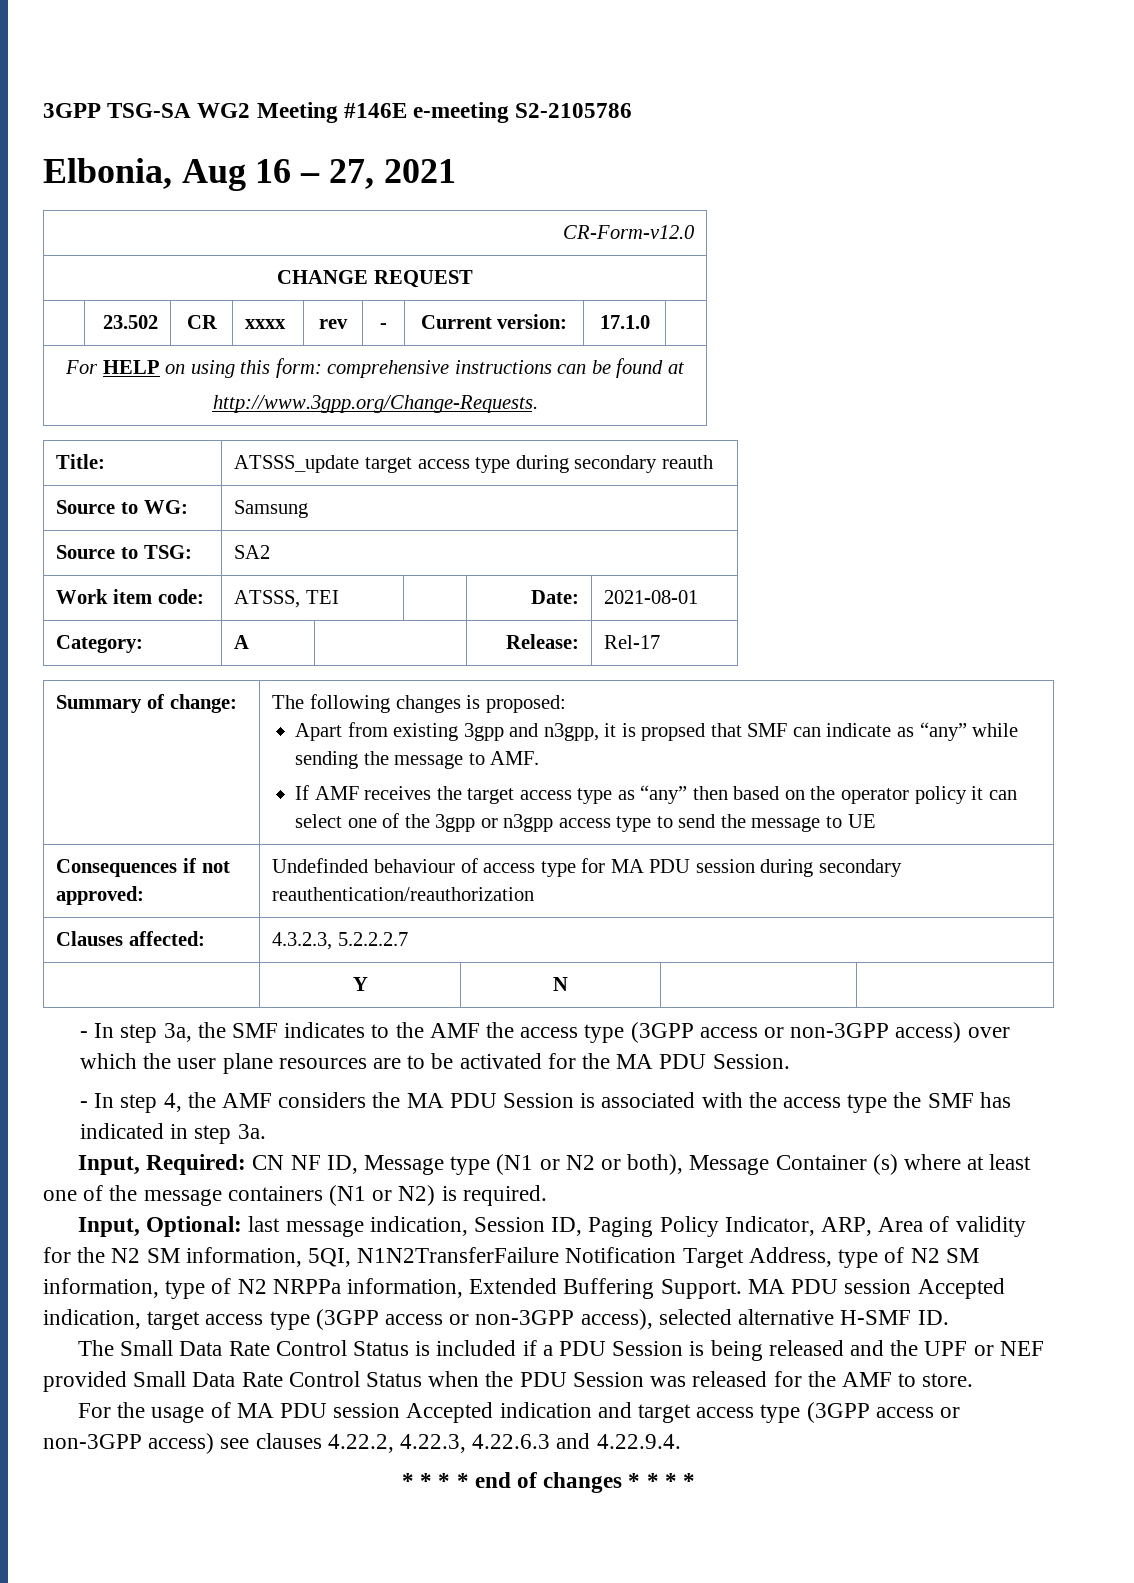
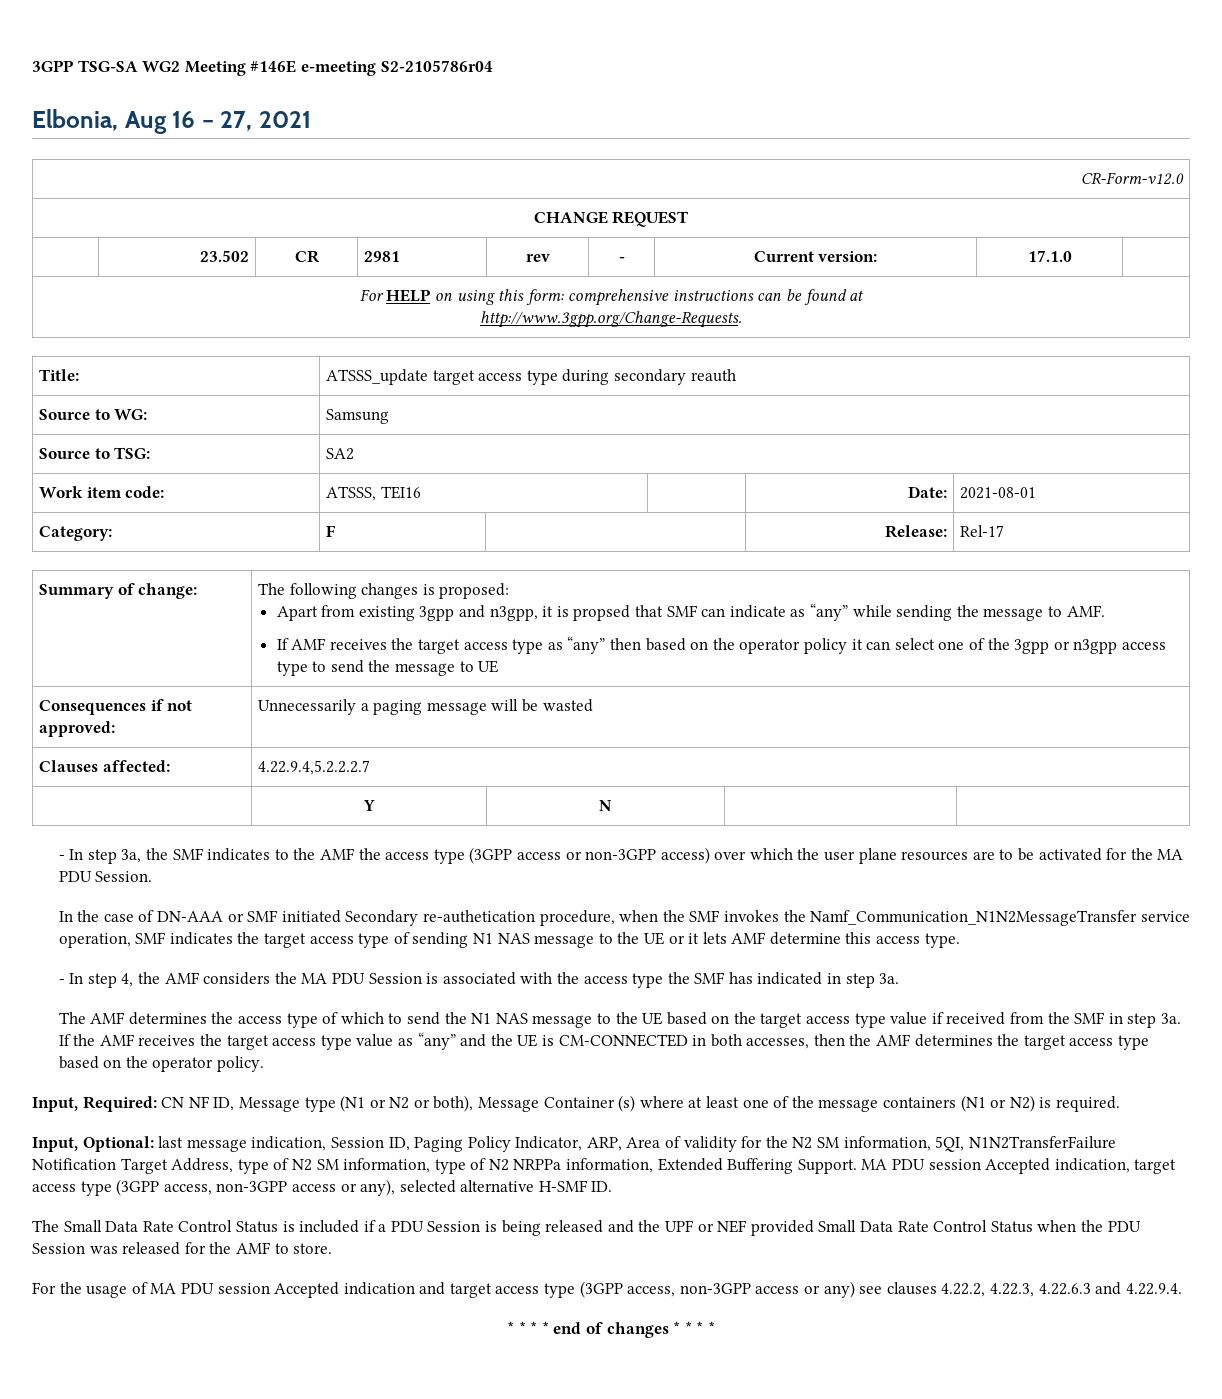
[515,103,633,118] S2-2105786 -> [380,60,493,72] S2-2105786r04
[245,319,287,329] xxxx -> [364,251,401,262] 2981
[306,590,340,604] TEI -> [380,486,421,499] TEI16
[234,635,250,649] A -> [326,525,337,537] F
[272,858,902,877] [272,887,535,901] Undefinded behaviour of access type for MA PDU session during secondary reauthentication/reauthorization -> [258,699,593,715] Unnecessarily a paging message will be wasted
[272,932,409,950] 4.3.2.3, 5.2.2.2.7 -> [258,760,371,775] 4.22.9.4,5.2.2.2.7
(790, 1061) none -> [58,910,1190,926] [58,932,960,948] // In the case of DN-AAA or SMF initiated Secondary re-authetication procedure, when the SMF invokes the Namf_Communication_N1N2MessageTransfer service operation, SMF indicates the target access type of sending N1 NAS message to the UE or it lets AMF determine this access type.
(266, 1131) none -> [58,1012,1181,1028] [58,1032,1150,1050] [58,1056,265,1072] // The AMF determines the access type of which to send the N1 NAS message to the UE based on the target access type value if received from the SMF in step 3a. If the AMF receives the target access type value as “any” and the UE is CM-CONNECTED in both accesses, then the AMF determines the target access type based on the operator policy.
[385,1309,653,1330] access or non-3GPP access), -> [163,1179,396,1196] access, non-3GPP access or any),
[875,1407,961,1418] [43,1433,215,1454] access or non-3GPP access) -> [627,1281,855,1298] access, non-3GPP access or any)

